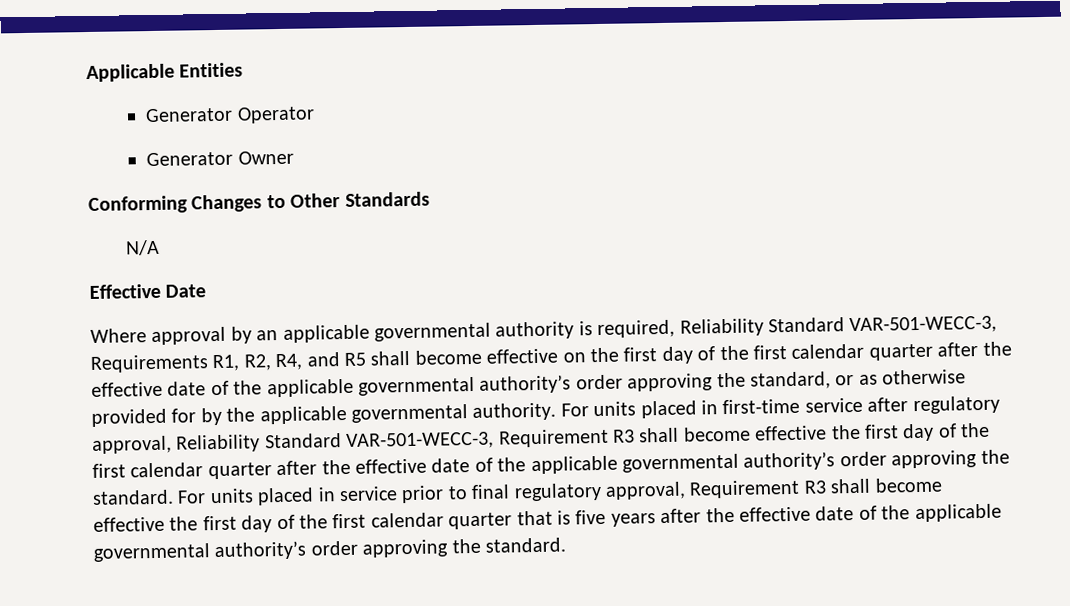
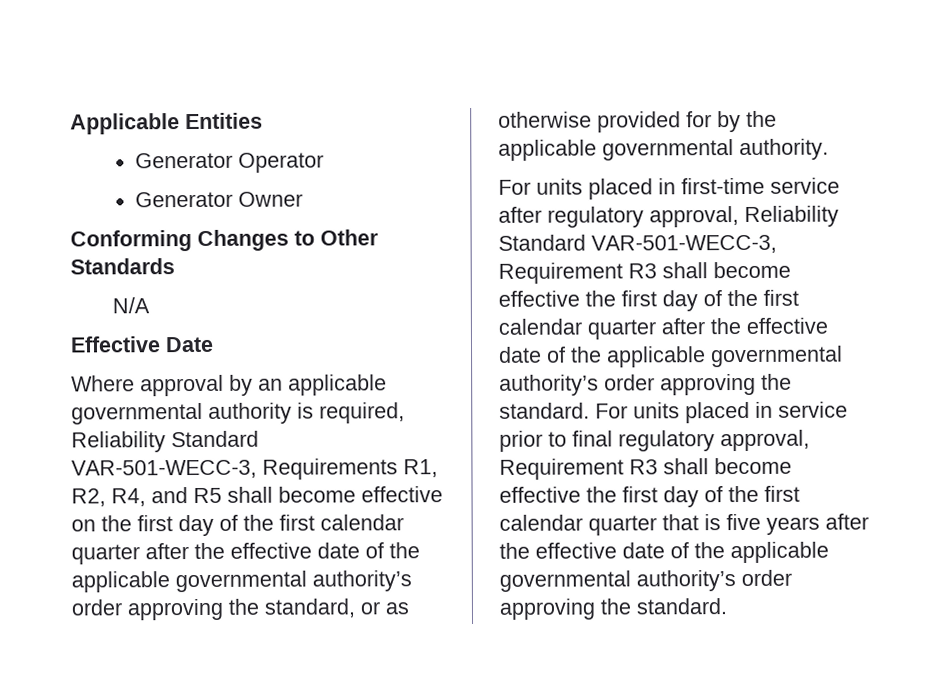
(557, 411) none -> (829, 149) //

